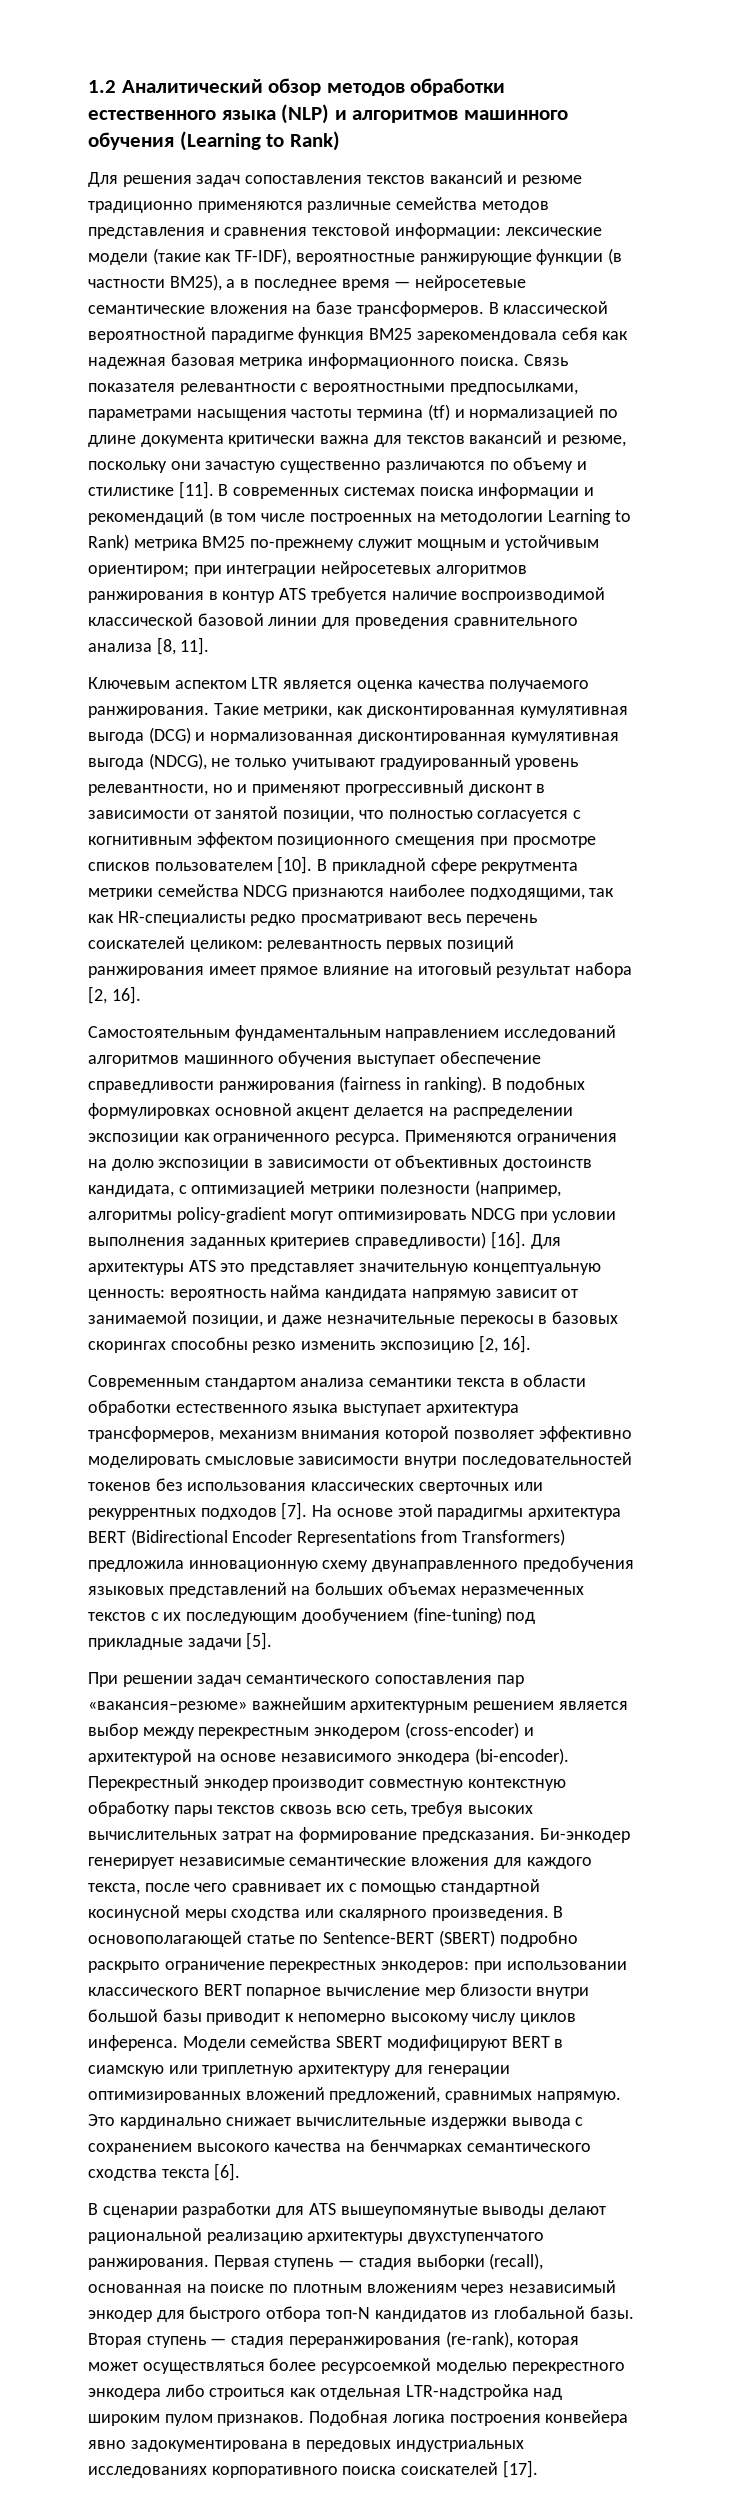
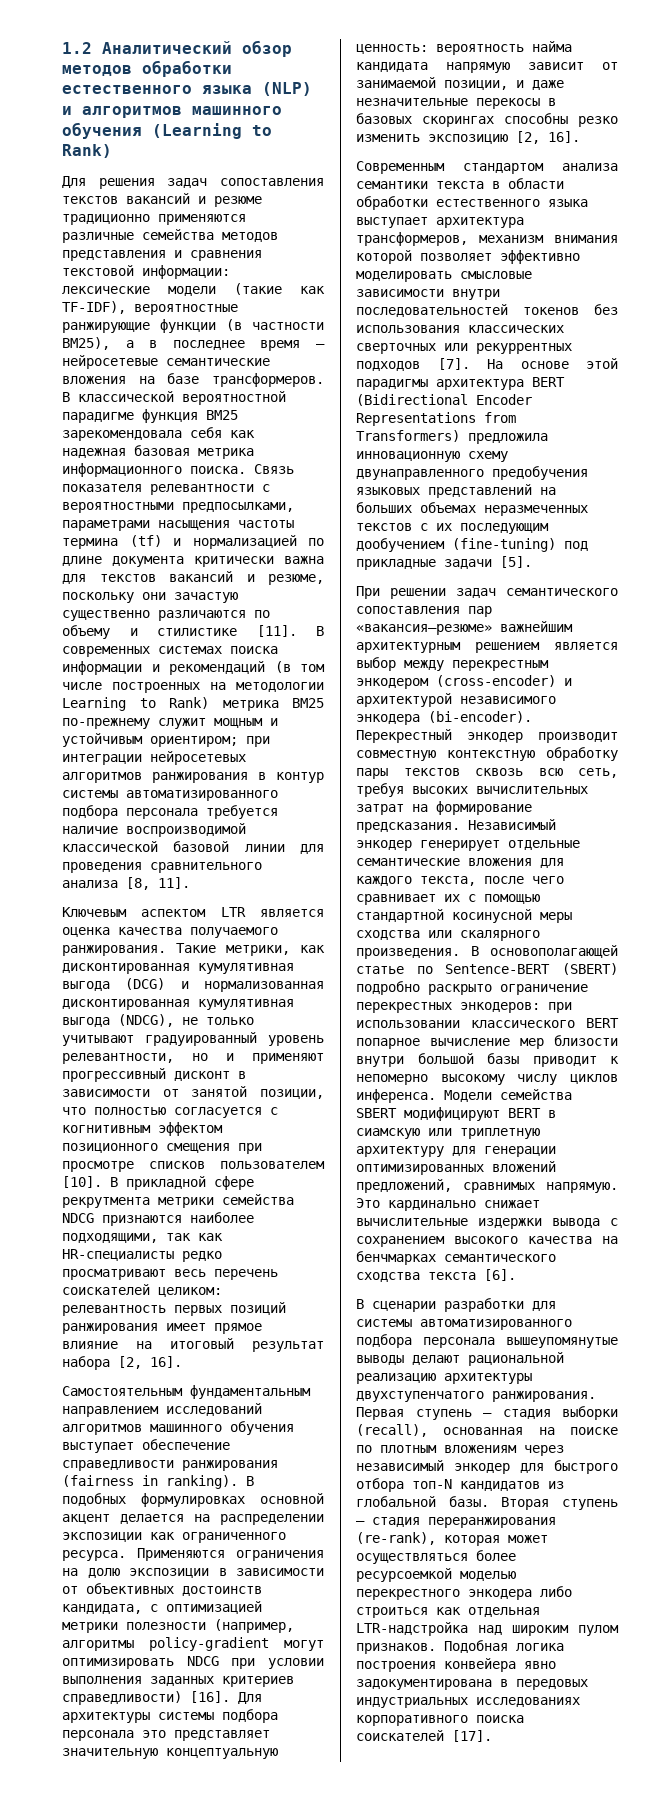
[279,588,307,600] ATS -> [62,790,278,801] [62,805,198,819] системы автоматизированного подбора персонала
[188,1260,216,1272] ATS -> [158,1709,278,1723] [62,1730,134,1741] системы подбора персонала
[196,1753,277,1762] на основе -> (452, 700) none
[539,1828,630,1843] [88,1857,285,1869] Би-энкодер генерирует независимые -> [468,819,556,830] [356,840,580,851] Независимый энкодер генерирует отдельные
[308,2203,336,2215] ATS -> [356,1319,572,1330] [356,1334,495,1348] системы автоматизированного подбора персонала

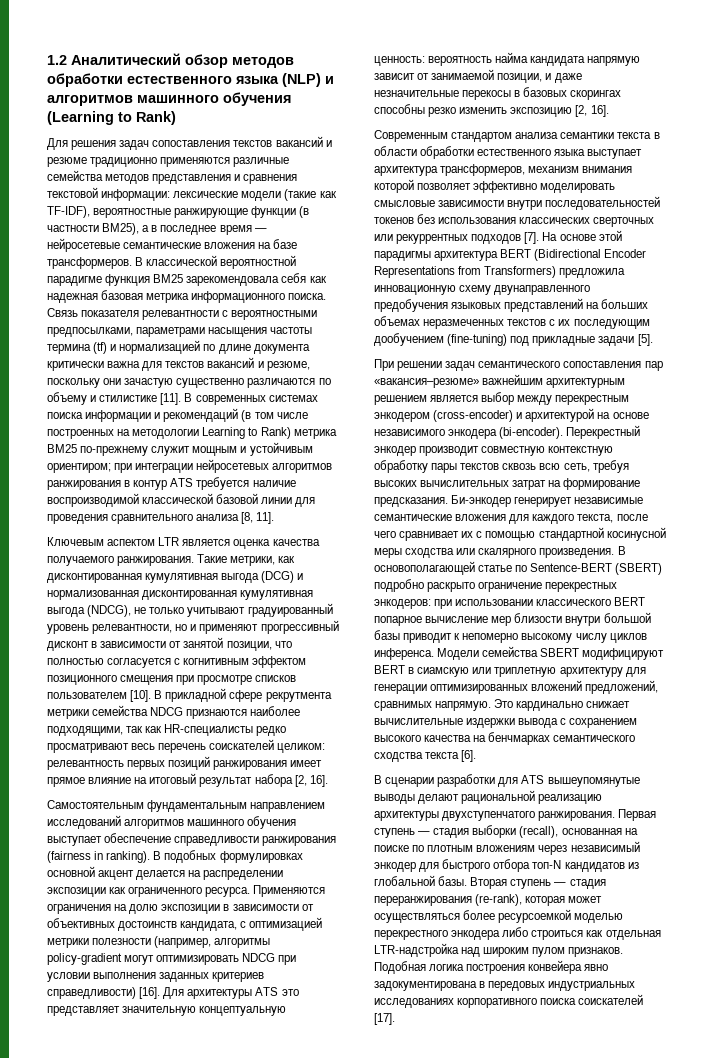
[62,790,278,801] [62,805,198,819] системы автоматизированного подбора персонала -> [170,478,194,487] ATS
[158,1709,278,1723] [62,1730,134,1741] системы подбора персонала -> [255,987,279,996] ATS
(452, 700) none -> [597,412,649,419] на основе
[468,819,556,830] [356,840,580,851] Независимый энкодер генерирует отдельные -> [451,495,644,507] Би-энкодер генерирует независимые
[356,1319,572,1330] [356,1334,495,1348] системы автоматизированного подбора персонала -> [521,775,545,784] ATS

